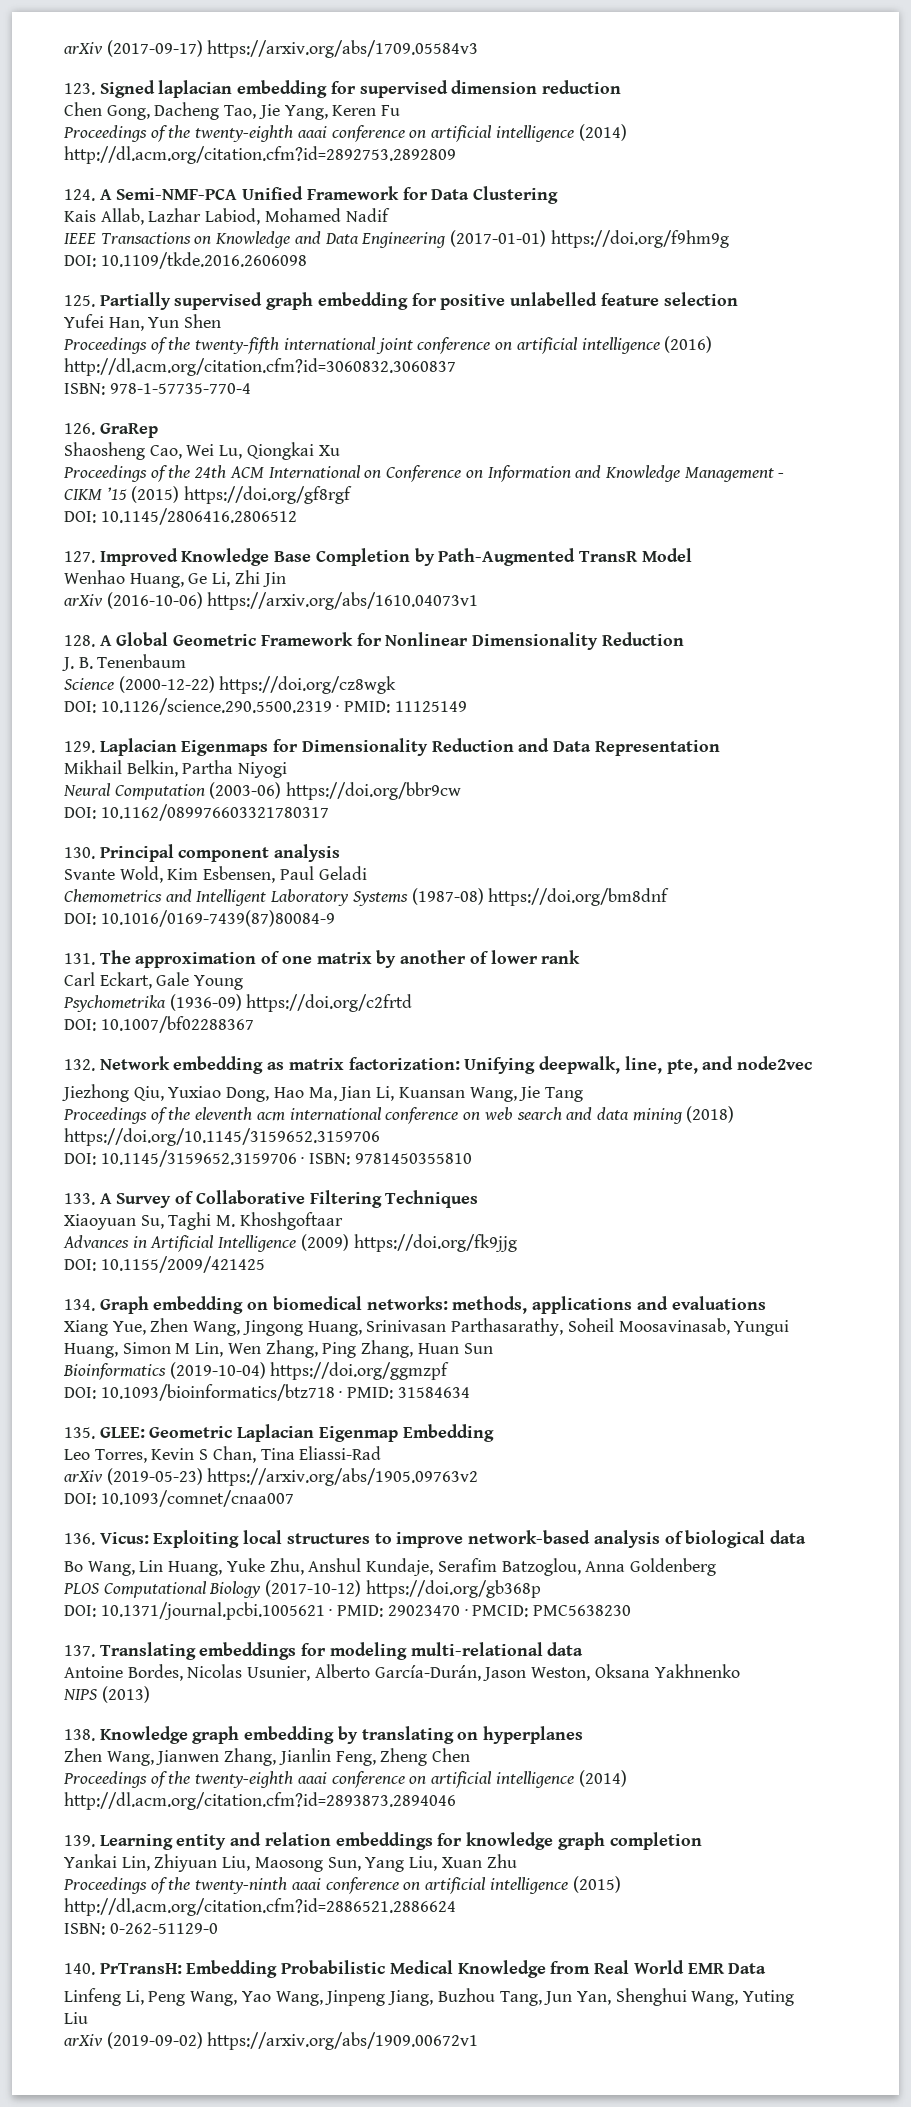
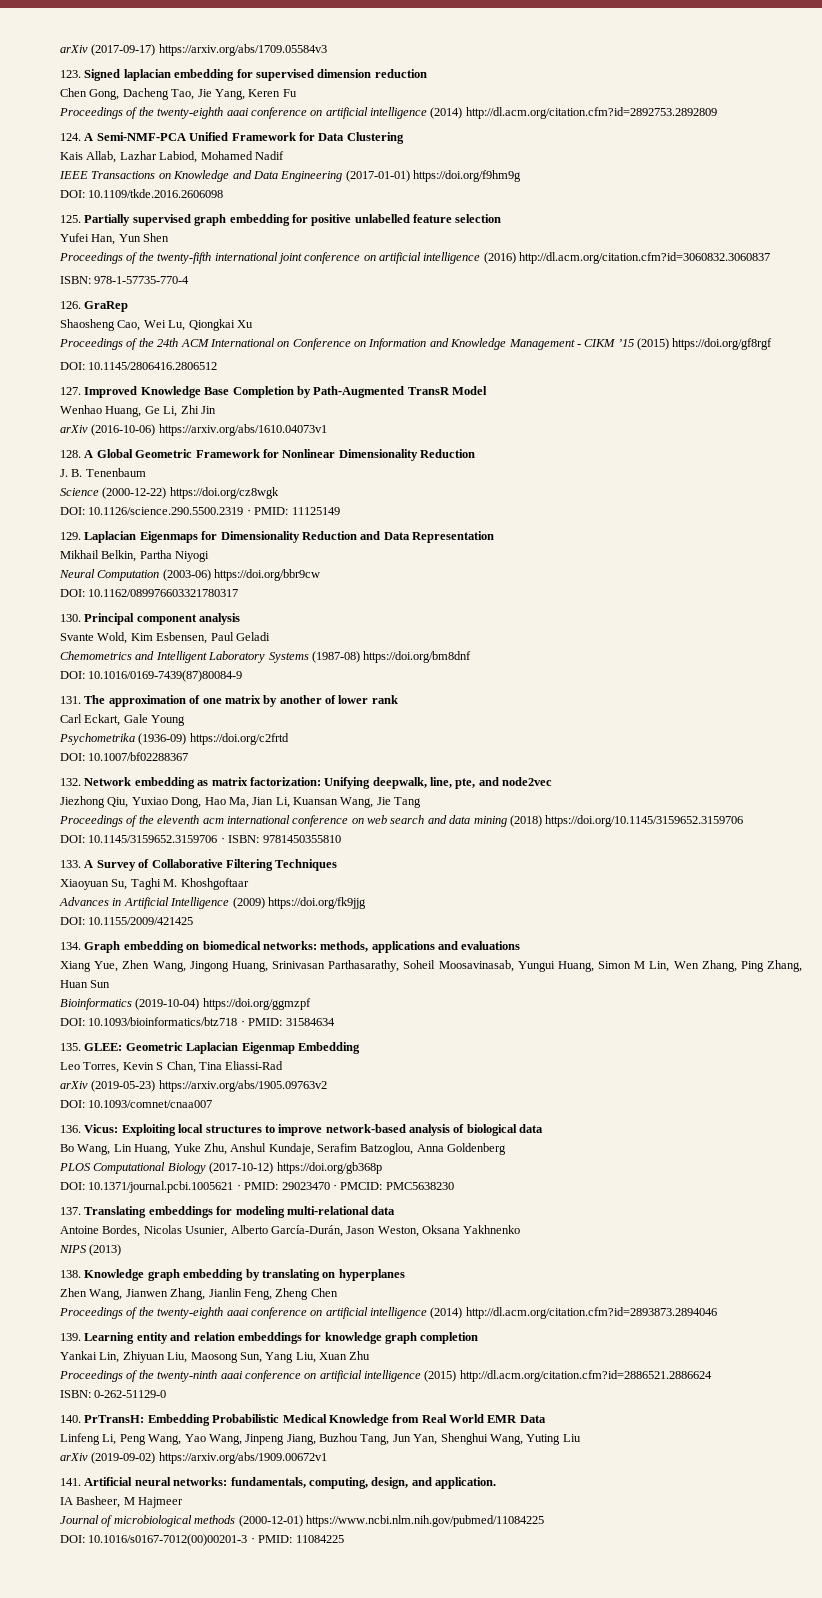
(479, 2041) none -> [60,1477,496,1489] [60,1496,184,1508] [60,1515,544,1527] [60,1534,344,1546] // 141. Artificial neural networks: fundamentals, computing, design, and application. // IA Basheer, M Hajmeer // Journal of microbiological methods (2000-12-01) https://www.ncbi.nlm.nih.gov/pubmed/11084225 // DOI: 10.1016/s0167-7012(00)00201-3 · PMID: 11084225

